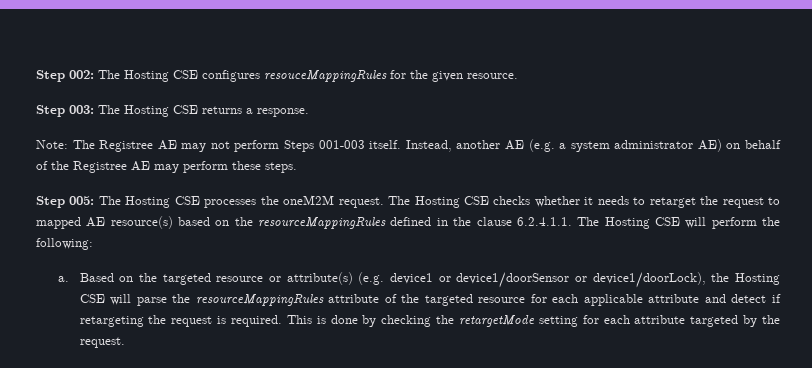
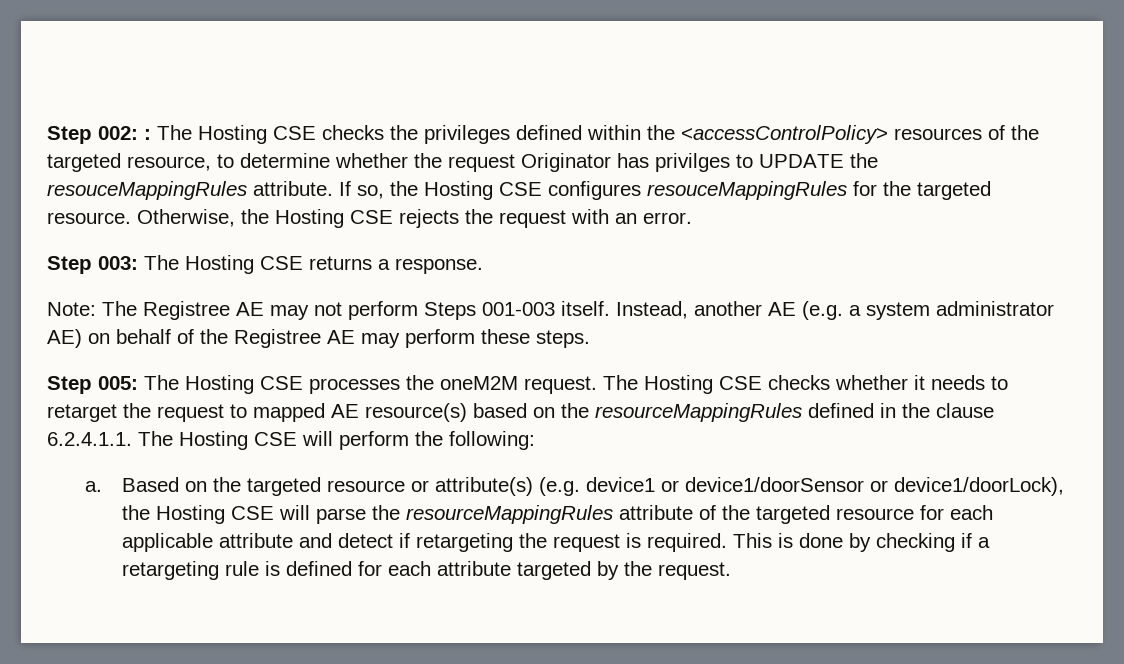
[98,70,198,82] The Hosting CSE -> [144,125,1039,144] [47,153,878,172] [47,181,542,200] : The Hosting CSE checks the privileges defined within the <accessControlPolicy> resources of the targeted resource, to determine whether the request Originator has privilges to UPDATE the resouceMappingRules attribute. If so, the Hosting CSE
[432,71,463,82] given -> [917,181,991,200] targeted
(518, 76) none -> [137,209,692,228] Otherwise, the Hosting CSE rejects the request with an error.
[436,315,578,327] the retargetMode setting -> [961,533,991,548] [122,561,353,580] if a retargeting rule is defined

